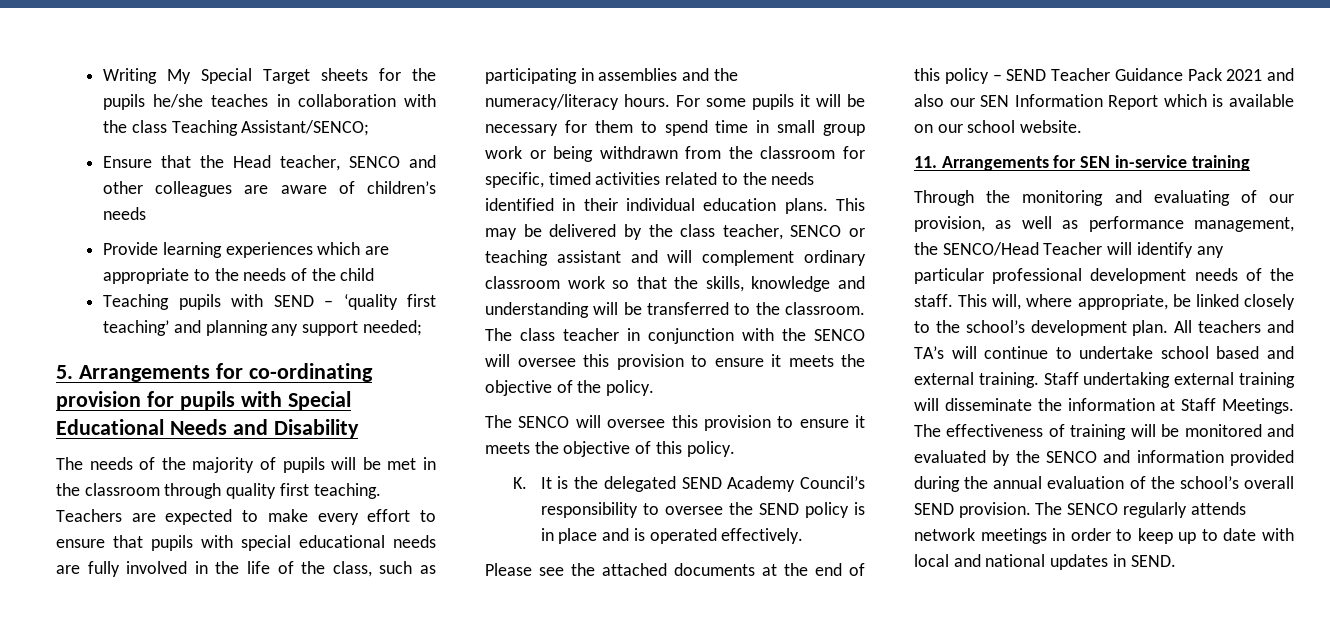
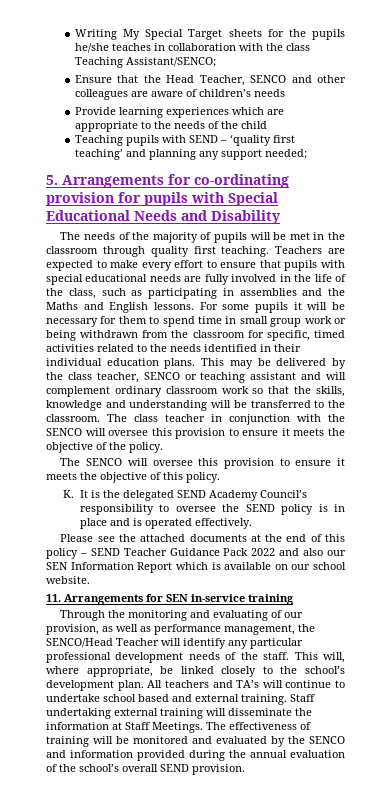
[280,155,341,171] teacher, -> [199,75,245,86] Teacher,
[485,94,670,110] numeracy/literacy hours. -> [46,302,194,313] Maths and English lessons.
[1226,69,1263,81] 2021 -> [251,548,276,556] 2022
[1035,502,1246,518] [914,528,1294,544] [914,554,1176,570] The SENCO regularly attends network meetings in order to keep up to date with local and national updates in SEND. -> (245, 769) none

